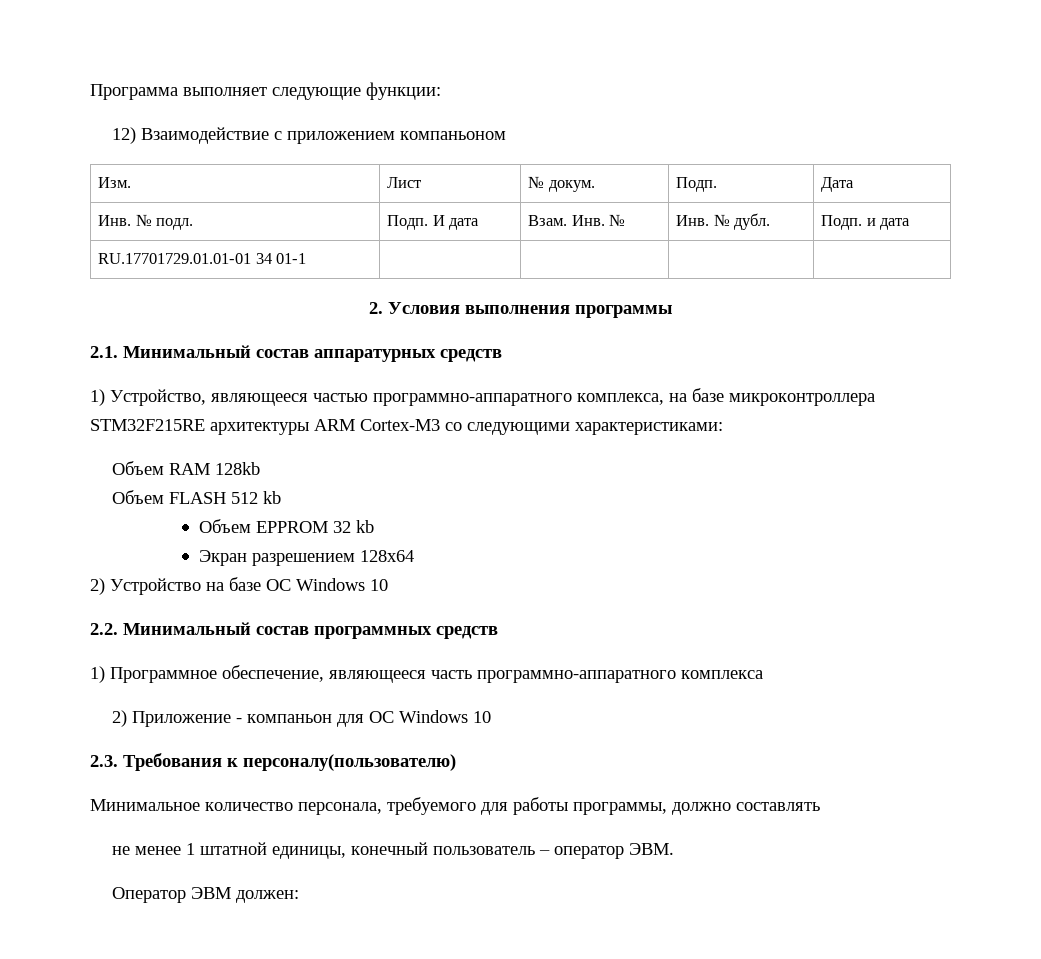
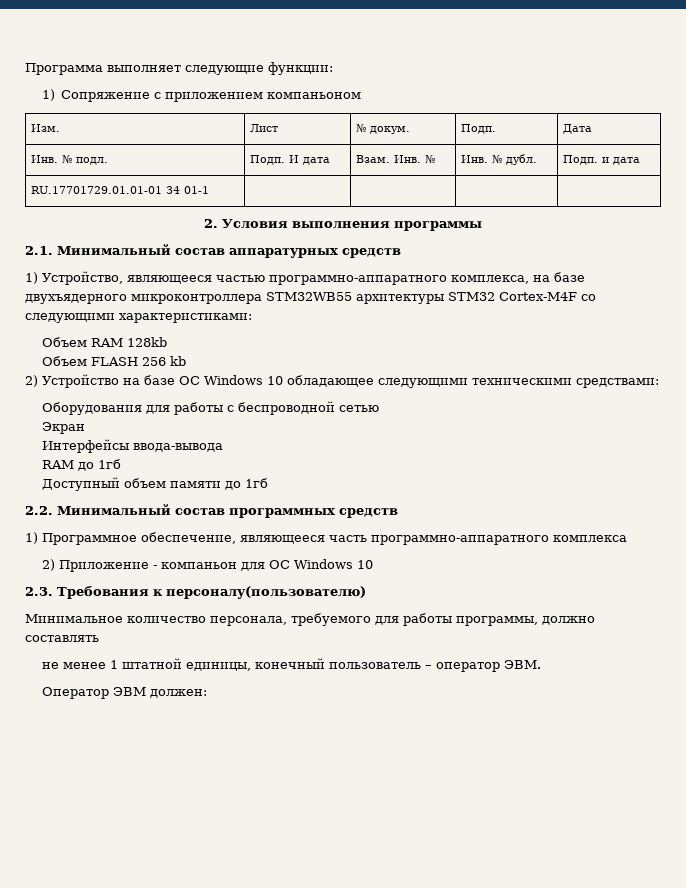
[112,127,270,144] 12) Взаимодействие -> [41,89,151,102] 1) Сопряжение
[729,393,875,406] [90,419,440,435] микроконтроллера STM32F215RE архитектуры ARM Cortex-M3 -> [25,292,577,304] двухъядерного микроконтроллера STM32WB55 архитектуры STM32 Cortex-M4F
[231,491,282,504] [198,519,374,533] [198,550,414,566] 512 kb // Объем EPPROM 32 kb // Экран разрешением 128x64 -> [141,356,186,366] 256 kb
(388, 585) none -> [287,375,659,388] [41,401,379,415] [41,422,85,434] [41,439,223,453] [41,459,121,471] [41,477,268,491] обладающее следующими техническими средствами: // Оборудования для работы с беспроводной сетью // Экран // Интерфейсы ввода-вывода // RAM до 1гб // Доступный объем памяти до 1гб

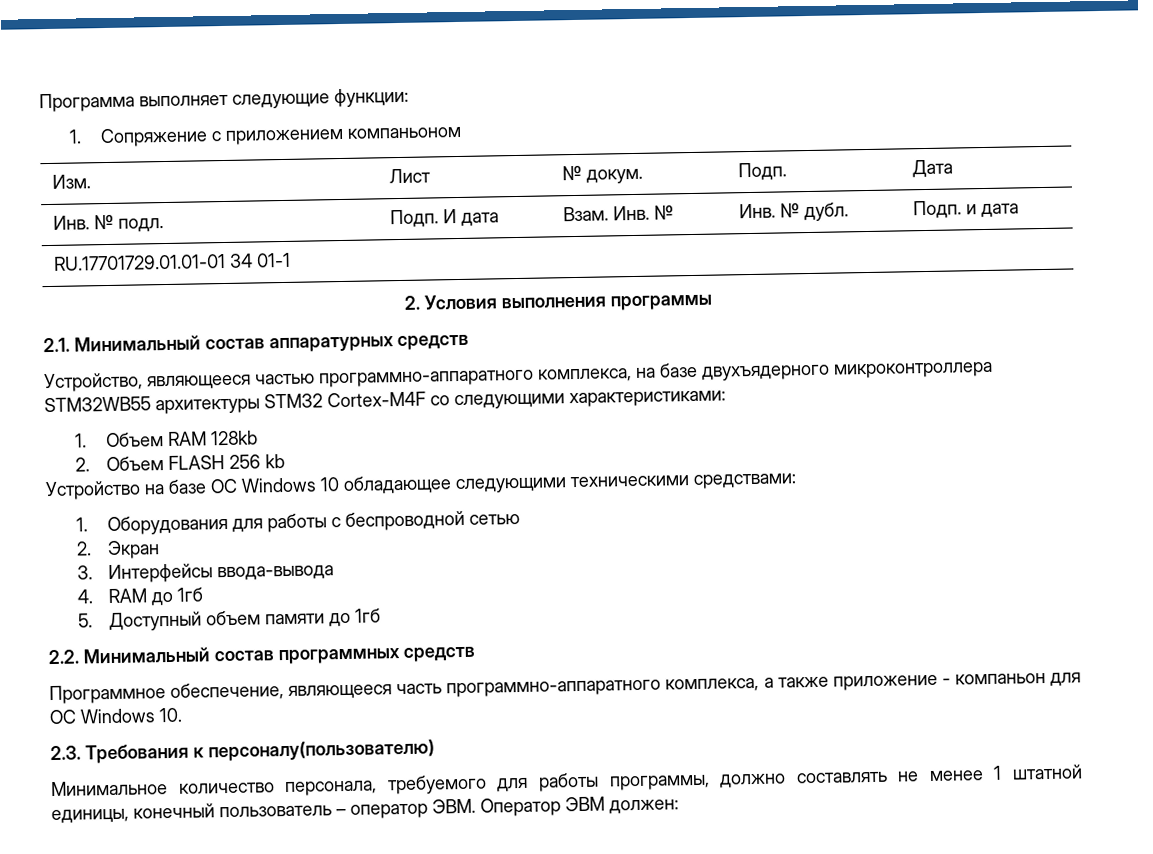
[41,89,55,101] 1) -> [69,129,83,144] 1.
[25,272,38,284] 1) -> (469, 342) none
(252, 318) none -> [75,433,88,448] 1.
(167, 342) none -> [75,457,91,472] 2.
[25,375,38,387] 2) -> (285, 461) none
(659, 383) none -> [76,517,89,532] 1.
(379, 408) none -> [76,541,93,556] 2.
(85, 428) none -> [77,565,94,580] 3.
(223, 447) none -> [77,589,94,604] 4.
(121, 464) none -> [78,613,94,628] 5.
[25,532,38,544] 1) -> (475, 654) none
[553,535,627,542] [41,559,149,572] комплекса // 2) Приложение -> [665,674,938,693] комплекса, а также приложение
[356,560,373,569] 10 -> [159,707,182,723] 10.
(99, 638) // -> (888, 777) none
(541, 664) // -> (476, 806) none

